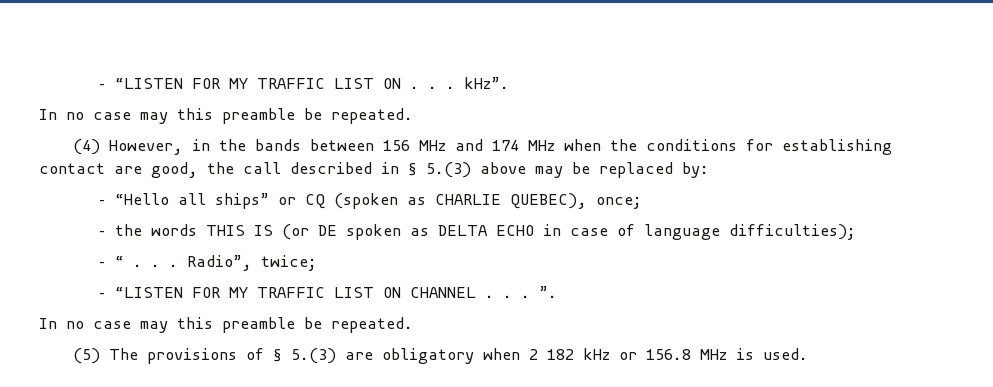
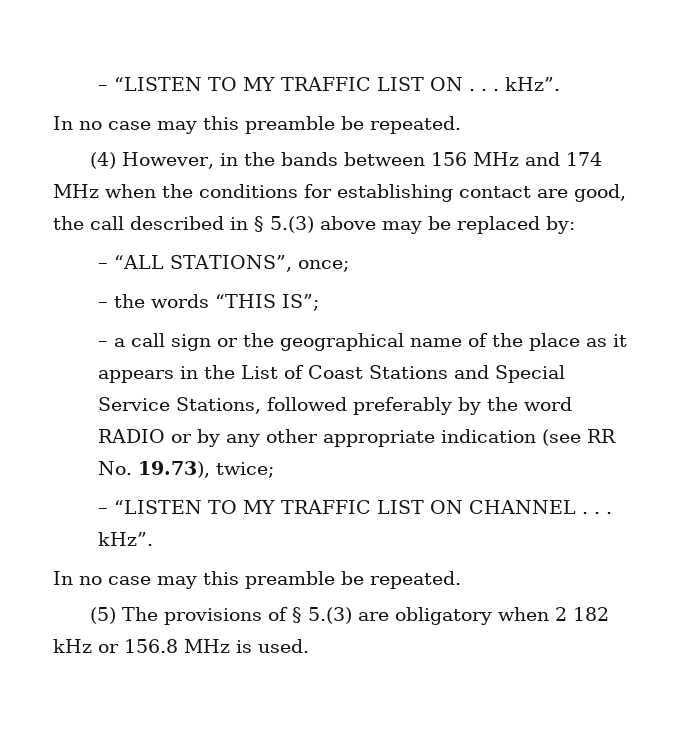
[98,78,222,89] – “LISTEN FOR -> [97,77,237,91] – “LISTEN TO
[115,193,643,209] [98,224,857,240] [98,255,253,271] “Hello all ships” or CQ (spoken as CHARLIE QUEBEC), once; // – the words THIS IS (or DE spoken as DELTA ECHO in case of language difficulties); // – “ . . . Radio”, -> [113,255,350,272] [97,294,319,311] [97,333,627,351] [97,365,565,383] [97,397,572,415] [97,429,616,447] [97,461,210,478] “ALL STATIONS”, once; // – the words “THIS IS”; // – a call sign or the geographical name of the place as it appears in the List of Coast Stations and Special Service Stations, followed preferably by the word RADIO or by any other appropriate indication (see RR No. 19.73),
[192,287,222,298] FOR -> [207,500,237,514] TO
[539,286,558,298] ”. -> [97,532,153,546] kHz”.

